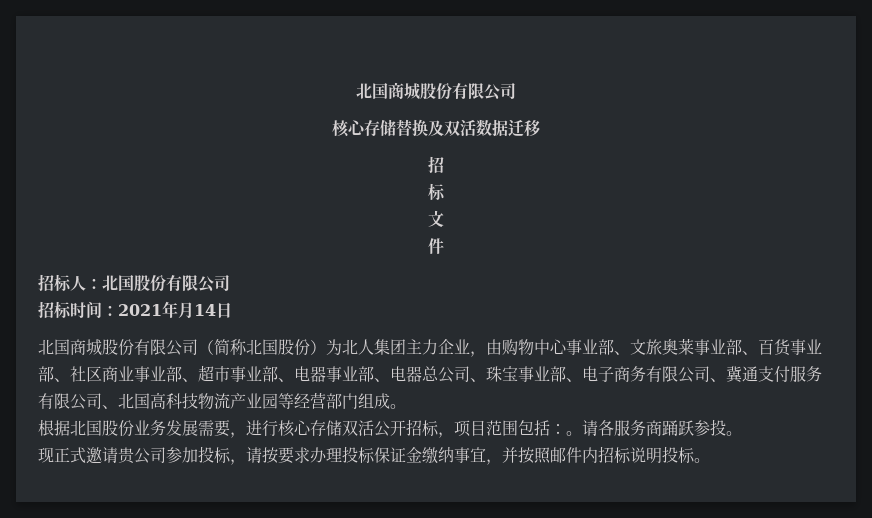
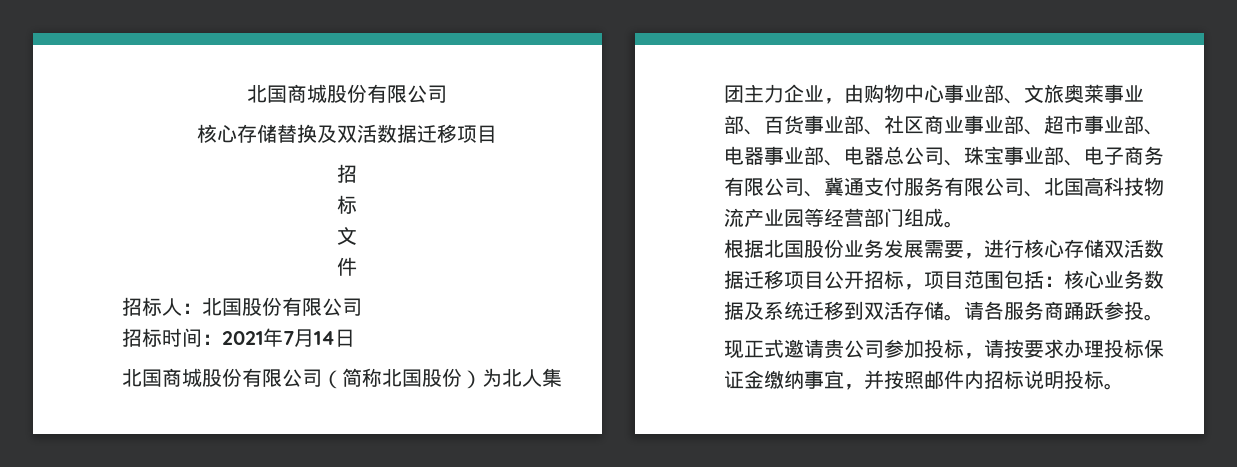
(540, 127) none -> [456,125,497,143] 项目
(178, 309) none -> [283,331,294,345] 7
(374, 428) none -> [1144,239,1164,258] [724,270,824,289] 数据迁移项目
(566, 429) none -> [1064,270,1164,289] [724,301,944,320] 核心业务数据及系统迁移到双活存储

